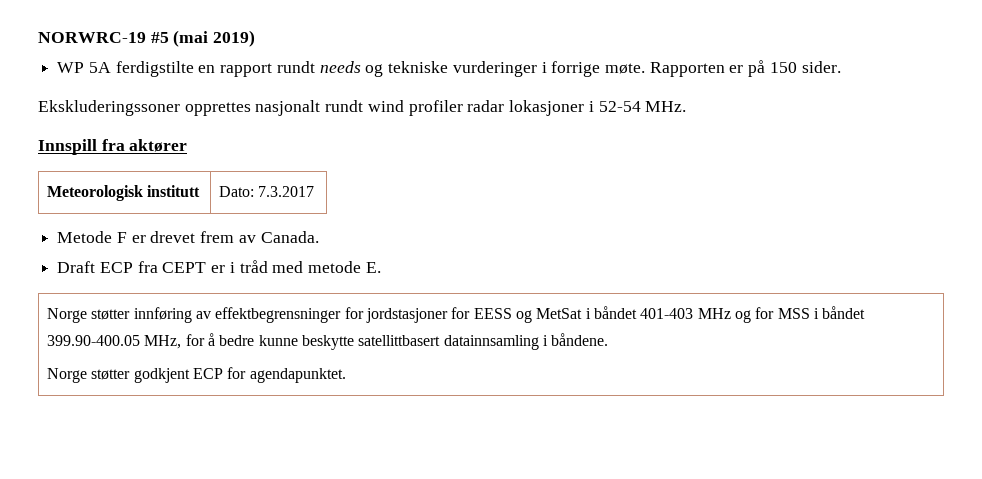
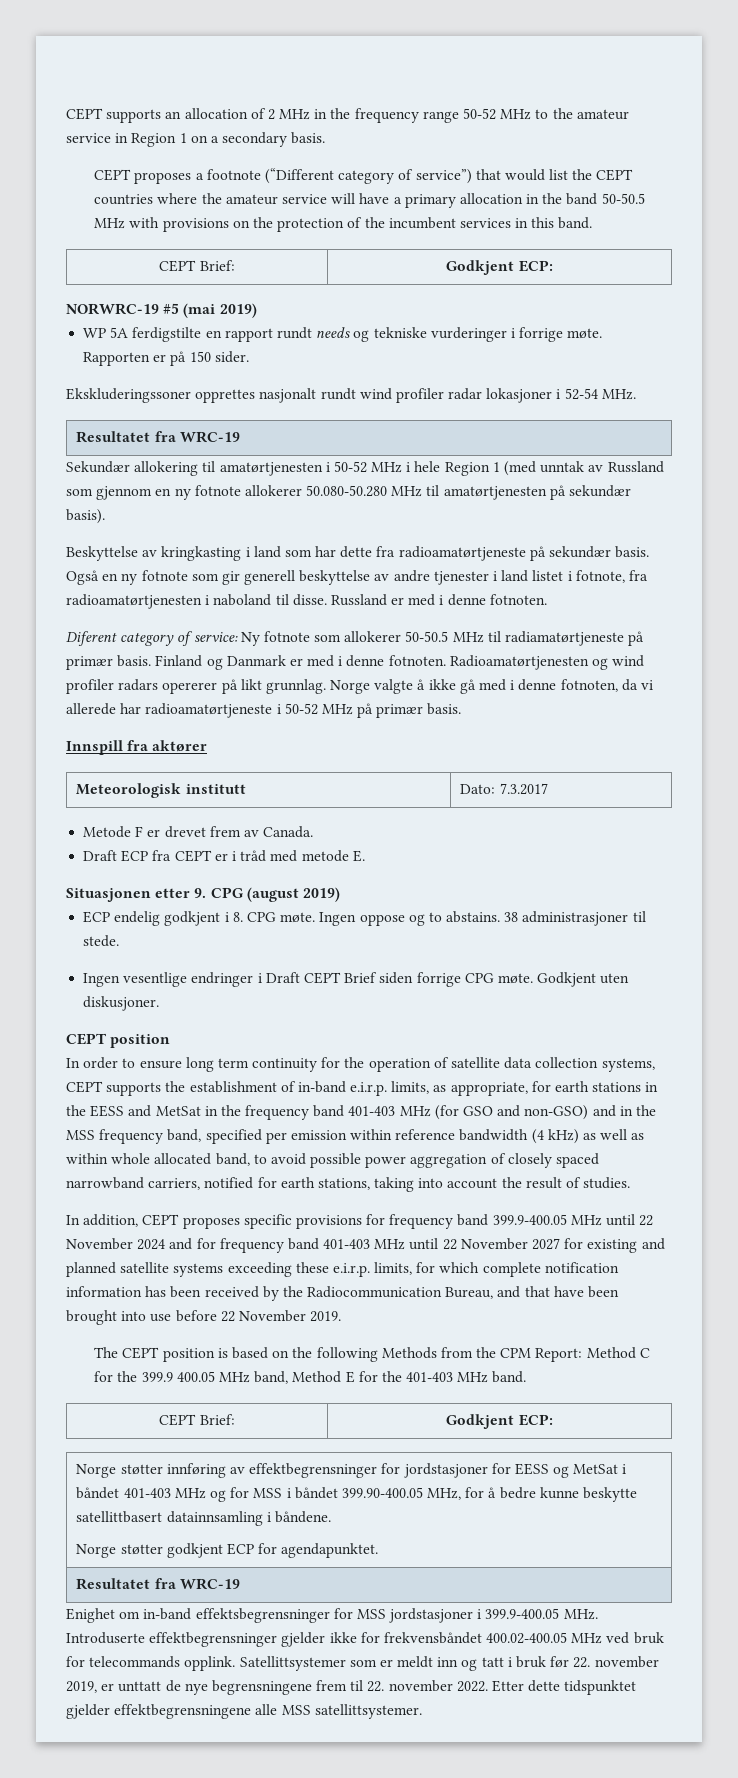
(38, 37) none -> [66,108,629,123] [66,132,326,147] [94,168,634,184] [94,193,645,208] [94,217,593,232] [159,260,235,272] [446,260,553,275] CEPT supports an allocation of 2 MHz in the frequency range 50-52 MHz to the amateur service in Region 1 on a secondary basis. // CEPT proposes a footnote (“Different category of service”) that would list the CEPT countries where the amateur service will have a primary allocation in the band 50-50.5 MHz with provisions on the protection of the incumbent services in this band. // CEPT Brief: | Godkjent ECP: //
(687, 106) none -> [76,431,240,443] [66,461,664,476] [66,485,632,500] [66,509,105,524] [66,546,650,561] [66,570,648,585] [66,594,547,609] [66,631,645,646] [66,655,645,670] [66,679,653,694] [66,703,462,718] // Resultatet fra WRC-19 // Sekundær allokering til amatørtjenesten i 50-52 MHz i hele Region 1 (med unntak av Russland som gjennom en ny fotnote allokerer 50.080-50.280 MHz til amatørtjenesten på sekundær basis). // Beskyttelse av kringkasting i land som har dette fra radioamatørtjeneste på sekundær basis. Også en ny fotnote som gir generell beskyttelse av andre tjenester i land listet i fotnote, fra radioamatørtjenesten i naboland til disse. Russland er med i denne fotnoten. // Diferent category of service: Ny fotnote som allokerer 50-50.5 MHz til radiamatørtjeneste på primær basis. Finland og Danmark er med i denne fotnoten. Radioamatørtjenesten og wind profiler radars opererer på likt grunnlag. Norge valgte å ikke gå med i denne fotnoten, da vi allerede har radioamatørtjeneste i 50-52 MHz på primær basis.
(381, 267) none -> [66,887,340,902] [83,911,646,926] [83,935,120,947] [83,972,630,987] [83,996,160,1011] [66,1033,171,1048] [66,1057,655,1072] [66,1081,659,1096] [66,1105,656,1120] [66,1129,645,1144] [66,1153,600,1168] [66,1177,631,1192] [66,1214,654,1229] [66,1238,665,1253] [66,1262,619,1277] [66,1286,620,1301] [66,1310,342,1325] [94,1347,650,1362] [94,1371,527,1384] [159,1414,235,1426] [446,1414,553,1429] // Situasjonen etter 9. CPG (august 2019) // ECP endelig godkjent i 8. CPG møte. Ingen oppose og to abstains. 38 administrasjoner til stede. // Ingen vesentlige endringer i Draft CEPT Brief siden forrige CPG møte. Godkjent uten diskusjoner. // CEPT position // In order to ensure long term continuity for the operation of satellite data collection systems, CEPT supports the establishment of in-band e.i.r.p. limits, as appropriate, for earth stations in the EESS and MetSat in the frequency band 401-403 MHz (for GSO and non-GSO) and in the MSS frequency band, specified per emission within reference bandwidth (4 kHz) as well as within whole allocated band, to avoid possible power aggregation of closely spaced narrowband carriers, notified for earth stations, taking into account the result of studies. // In addition, CEPT proposes specific provisions for frequency band 399.9-400.05 MHz until 22 November 2024 and for frequency band 401-403 MHz until 22 November 2027 for existing and planned satellite systems exceeding these e.i.r.p. limits, for which complete notification information has been received by the Radiocommunication Bureau, and that have been brought into use before 22 November 2019. // The CEPT position is based on the following Methods from the CPM Report: Method С for the 399.9 400.05 MHz band, Method E for the 401-403 MHz band. // CEPT Brief: | Godkjent ECP:
(346, 375) none -> [76,1578,240,1590] [66,1608,598,1623] [66,1632,664,1647] [66,1656,659,1671] [66,1680,637,1695] [66,1704,422,1719] // Resultatet fra WRC-19 // Enighet om in-band effektsbegrensninger for MSS jordstasjoner i 399.9-400.05 MHz. Introduserte effektbegrensninger gjelder ikke for frekvensbåndet 400.02-400.05 MHz ved bruk for telecommands opplink. Satellittsystemer som er meldt inn og tatt i bruk før 22. november 2019, er unttatt de nye begrensningene frem til 22. november 2022. Etter dette tidspunktet gjelder effektbegrensningene alle MSS satellittsystemer.

